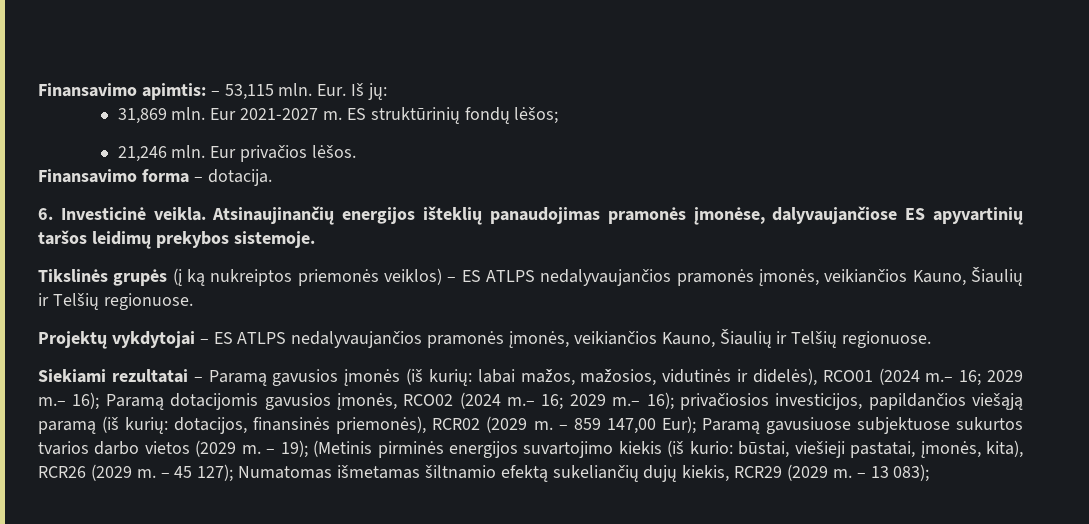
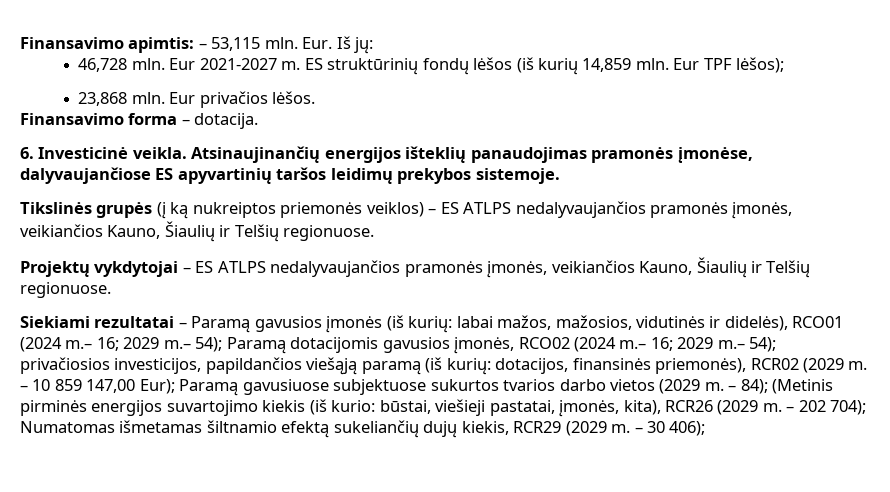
[117,108,167,124] 31,869 -> [78,58,128,72] 46,728
[514,107,559,124] [117,146,167,162] lėšos; // 21,246 -> [473,57,785,75] [78,92,128,106] lėšos (iš kurių 14,859 mln. Eur TPF lėšos); // 23,868
[72,392,100,410] 16); -> [195,337,223,352] 54);
[646,392,674,410] 16); -> [749,337,777,352] 54);
(568, 427) none -> [32,379,51,391] 10
[280,440,308,458] 19); -> [740,379,768,394] 84);
[174,464,234,482] 45 127); -> [798,400,867,415] 202 704);
[870,464,930,482] 13 083); -> [647,421,706,436] 30 406);

